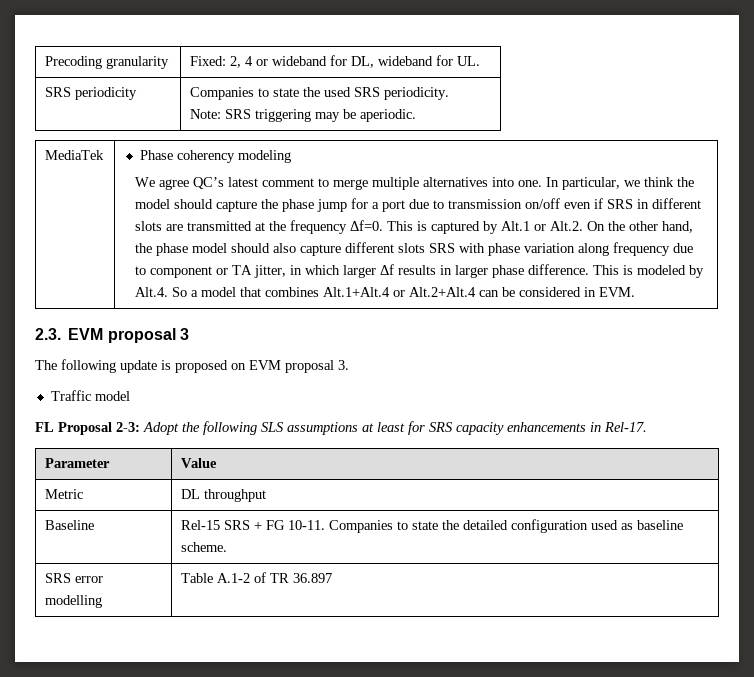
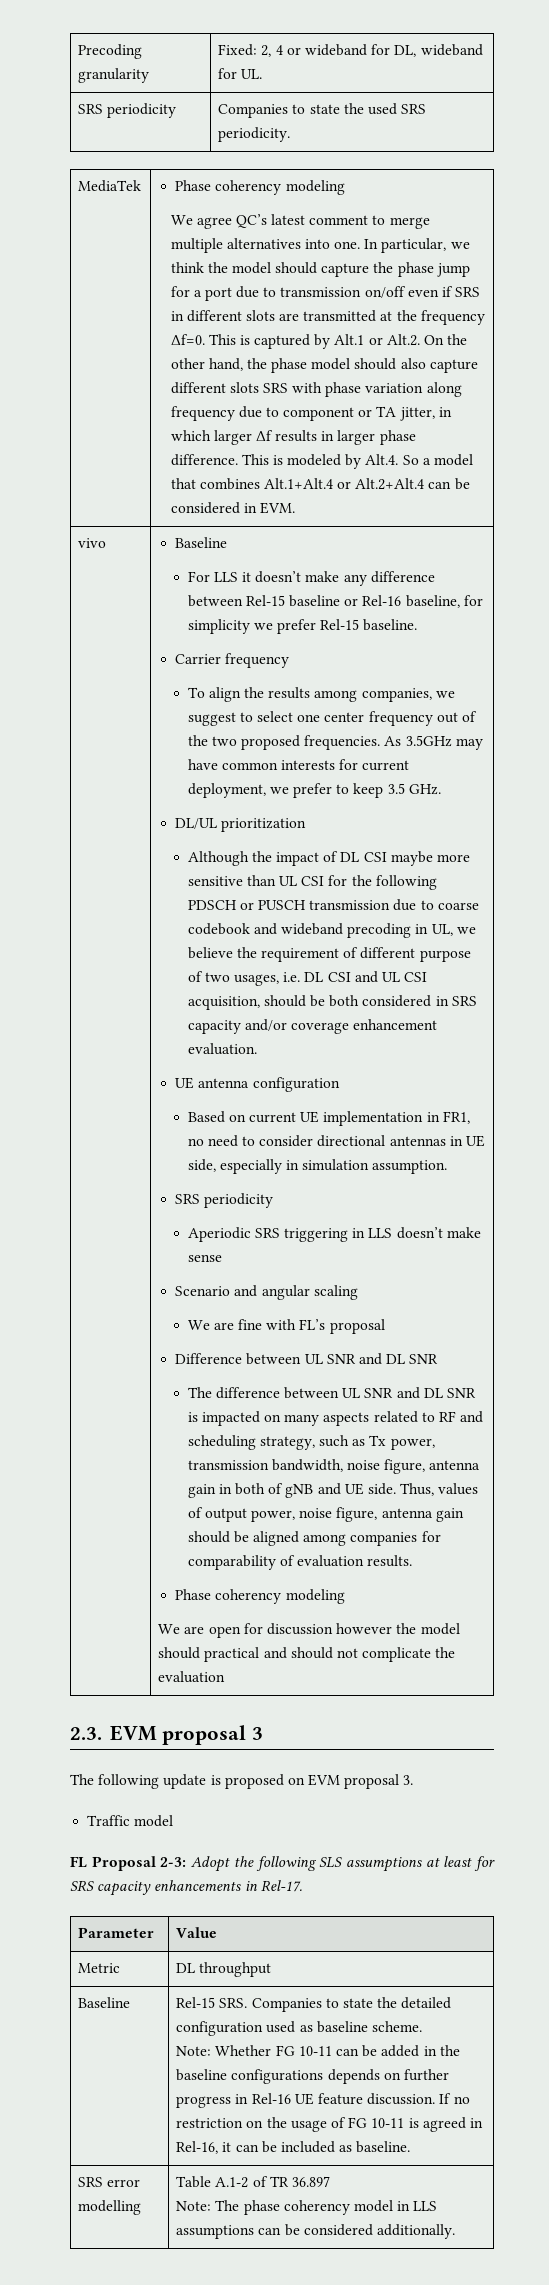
[190,109,417,122] // Note: SRS triggering may be aperiodic. -> (291, 134) none
(636, 292) none -> [78,538,107,548] [175,537,228,548] [187,571,435,586] [187,595,483,608] [187,619,418,634] [175,653,290,668] [187,687,455,702] [187,711,477,726] [187,735,483,750] [187,759,410,771] [187,783,441,798] [175,818,307,832] [187,851,470,866] [187,875,437,890] [187,899,479,911] [187,923,476,938] [187,947,471,962] [187,971,428,986] [187,995,477,1010] [187,1019,438,1034] [187,1043,257,1055] [175,1077,340,1092] [187,1111,470,1126] [187,1135,485,1147] [187,1159,448,1174] [175,1193,274,1208] [187,1227,481,1242] [187,1254,222,1262] [175,1285,358,1300] [187,1319,385,1334] [175,1353,439,1365] [187,1387,476,1399] [187,1411,484,1426] [187,1435,435,1450] [187,1459,481,1474] [187,1483,479,1498] [187,1507,464,1522] [187,1531,441,1546] [187,1555,413,1570] [175,1589,345,1604] [158,1623,460,1638] [158,1647,456,1662] [158,1671,226,1683] // vivo | Baseline // For LLS it doesn’t make any difference between Rel-15 baseline or Rel-16 baseline, for simplicity we prefer Rel-15 baseline. // Carrier frequency // To align the results among companies, we suggest to select one center frequency out of the two proposed frequencies. As 3.5GHz may have common interests for current deployment, we prefer to keep 3.5 GHz. // DL/UL prioritization // Although the impact of DL CSI maybe more sensitive than UL CSI for the following PDSCH or PUSCH transmission due to coarse codebook and wideband precoding in UL, we believe the requirement of different purpose of two usages, i.e. DL CSI and UL CSI acquisition, should be both considered in SRS capacity and/or coverage enhancement evaluation. // UE antenna configuration // Based on current UE implementation in FR1, no need to consider directional antennas in UE side, especially in simulation assumption. // SRS periodicity // Aperiodic SRS triggering in LLS doesn’t make sense // Scenario and angular scaling // We are fine with FL’s proposal // Difference between UL SNR and DL SNR // The difference between UL SNR and DL SNR is impacted on many aspects related to RF and scheduling strategy, such as Tx power, transmission bandwidth, noise figure, antenna gain in both of gNB and UE side. Thus, values of output power, noise figure, antenna gain should be aligned among companies for comparability of evaluation results. // Phase coherency modeling // We are open for discussion however the model should practical and should not complicate the evaluation
[224,520,326,530] SRS + FG 10-11. -> [219,1998,248,2008] SRS.
(228, 547) none -> [176,2045,460,2057] [176,2069,449,2084] [176,2093,470,2108] [176,2117,483,2132] [176,2141,411,2154] // Note: Whether FG 10-11 can be added in the baseline configurations depends on further progress in Rel-16 UE feature discussion. If no restriction on the usage of FG 10-11 is agreed in Rel-16, it can be included as baseline.
(333, 578) none -> [176,2200,438,2215] [176,2224,455,2239] // Note: The phase coherency model in LLS assumptions can be considered additionally.

